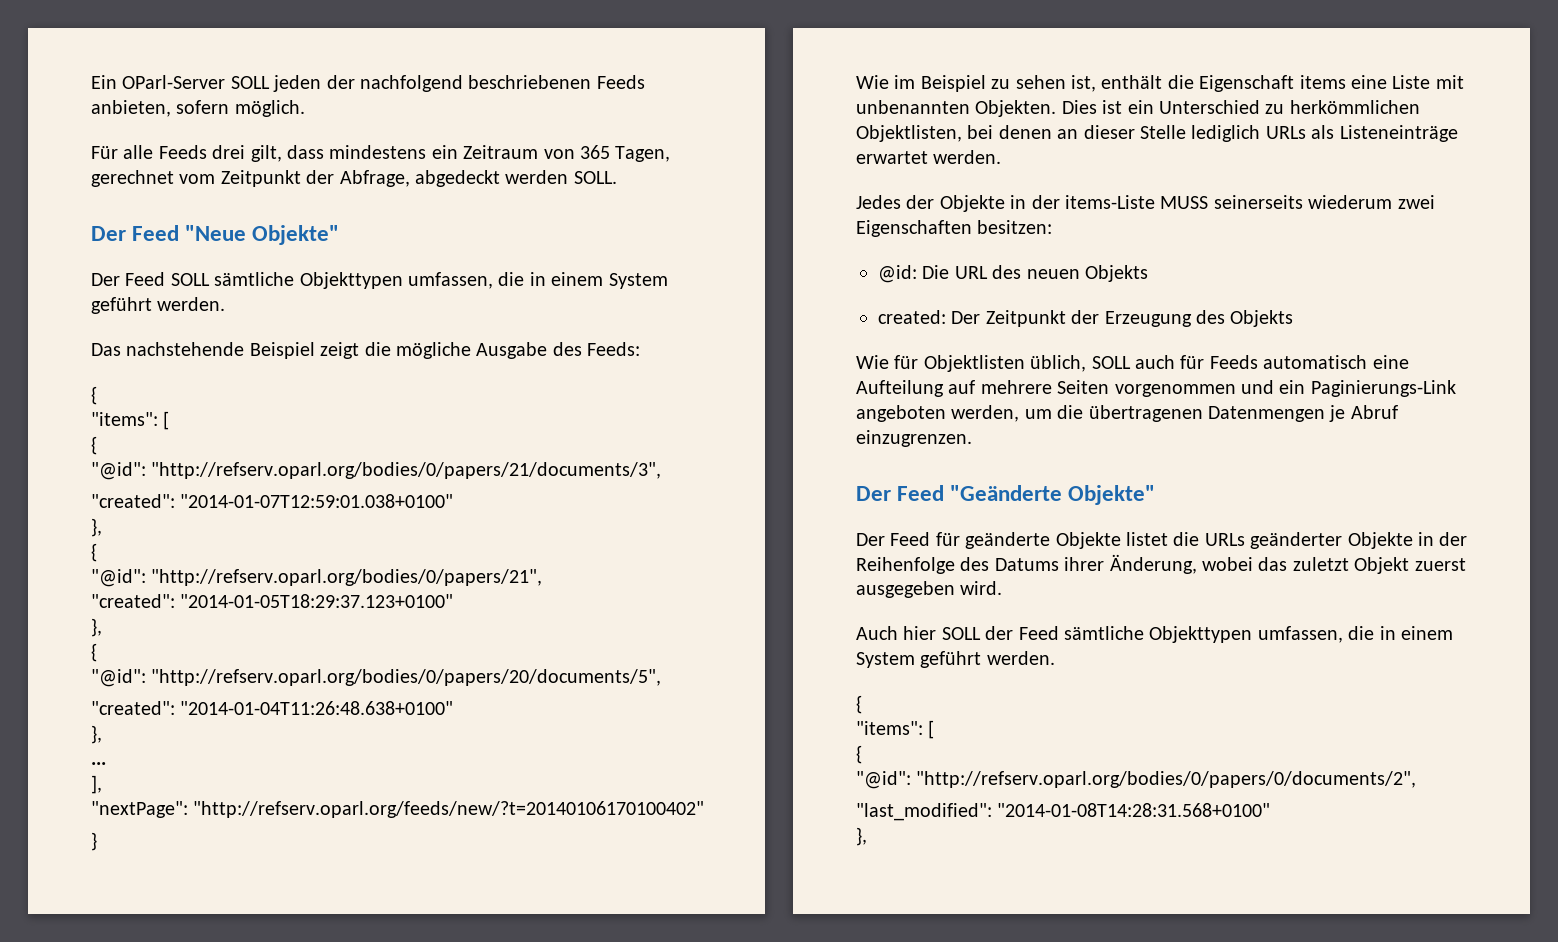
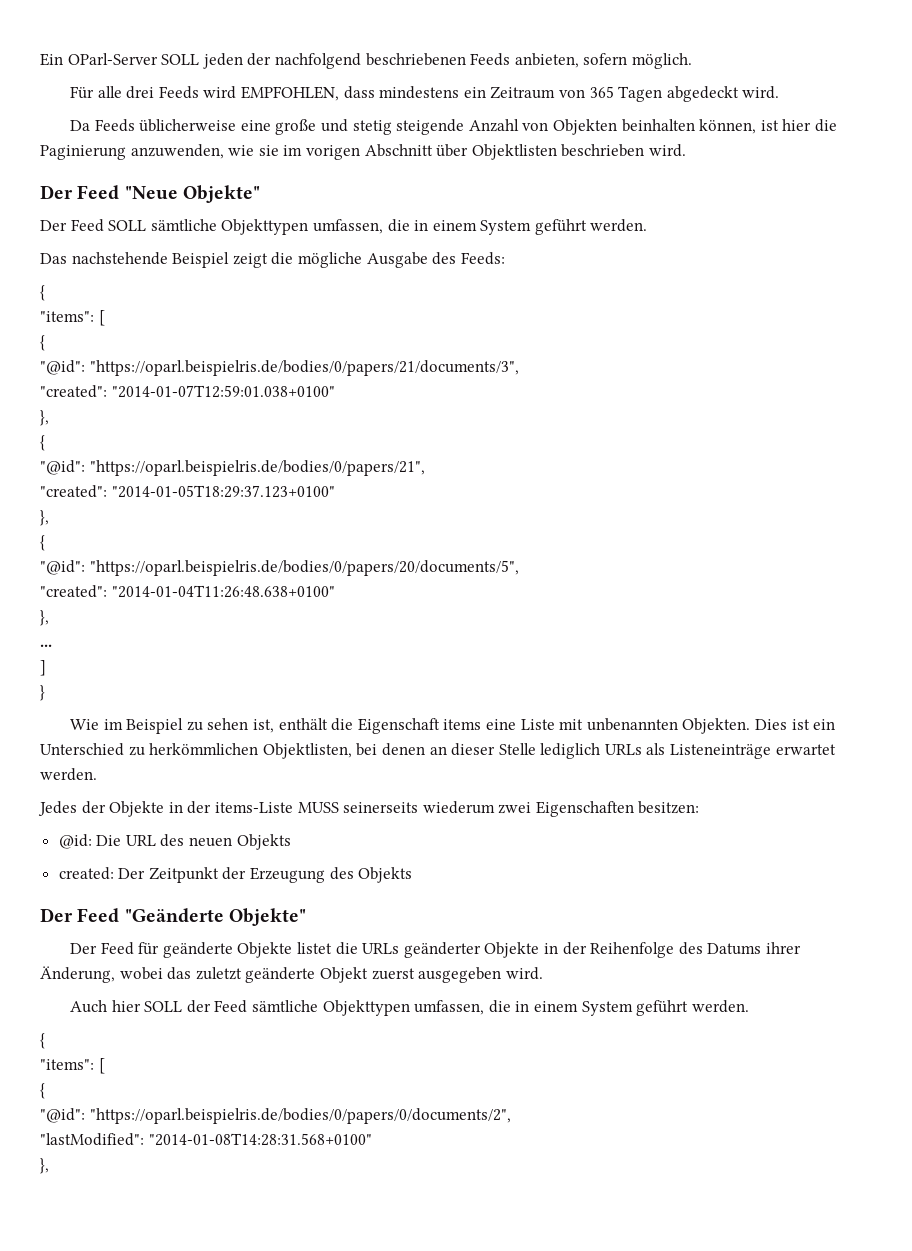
[158,145,282,162] Feeds drei gilt, -> [126,86,340,101] drei Feeds wird EMPFOHLEN,
[615,146,671,162] [91,170,617,187] Tagen, gerechnet vom Zeitpunkt der Abfrage, abgedeckt werden SOLL. -> [618,86,780,102] [70,119,837,135] [40,144,686,160] Tagen abgedeckt wird. // Da Feeds üblicherweise eine große und stetig steigende Anzahl von Objekten beinhalten können, ist hier die Paginierung anzuwenden, wie sie im vorigen Abschnitt über Objektlisten beschrieben wird.
[151,462,662,479] "http://refserv.oparl.org/bodies/0/papers/21/documents/3", -> [89,360,519,376] "https://oparl.beispielris.de/bodies/0/papers/21/documents/3",
[151,569,543,586] "http://refserv.oparl.org/bodies/0/papers/21", -> [89,460,425,476] "https://oparl.beispielris.de/bodies/0/papers/21",
[151,669,662,686] "http://refserv.oparl.org/bodies/0/papers/20/documents/5", -> [89,560,519,576] "https://oparl.beispielris.de/bodies/0/papers/20/documents/5",
[91,775,102,794] [91,801,705,818] ], // "nextPage": "http://refserv.oparl.org/feeds/new/?t=20140106170100402" -> [40,660,46,676] ]
[856,355,1409,372] [856,380,1456,397] [856,405,1398,422] [856,430,972,447] // Wie für Objektlisten üblich, SOLL auch für Feeds automatisch eine Aufteilung auf mehrere Seiten vorgenommen und ein Paginierungs-Link angeboten werden, um die übertragenen Datenmengen je Abruf einzugrenzen. -> (413, 875) none
(1349, 564) none -> [245,967,316,983] geänderte
[916,771,1417,788] [856,803,992,821] "http://refserv.oparl.org/bodies/0/papers/0/documents/2", // "last_modified": -> [89,1108,511,1124] [40,1133,144,1146] "https://oparl.beispielris.de/bodies/0/papers/0/documents/2", // "lastModified":

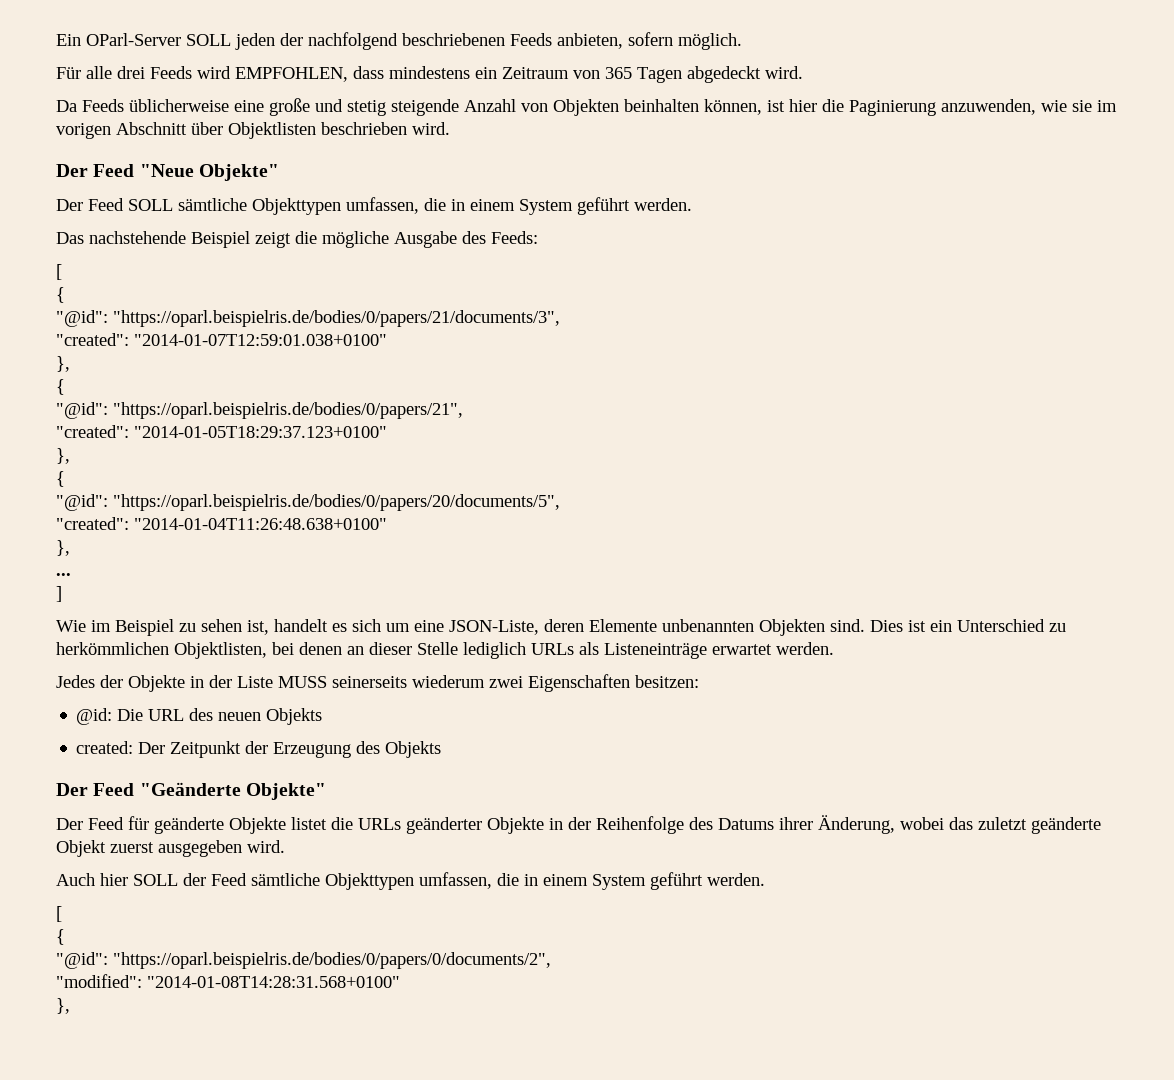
[40,285,45,301] [40,311,94,322] { // "items": -> (538, 237) none
[40,685,45,701] // } -> (62, 594) none
[278,718,751,734] enthält die Eigenschaft items eine Liste mit unbenannten Objekten. -> [274,619,865,636] handelt es sich um eine JSON-Liste, deren Elemente unbenannten Objekten sind.
[214,802,293,813] items-Liste -> [237,676,273,688] Liste
[40,1033,45,1049] [40,1059,94,1070] { // "items": -> (765, 879) none
[40,1133,144,1146] "lastModified": -> [56,974,142,988] "modified":

